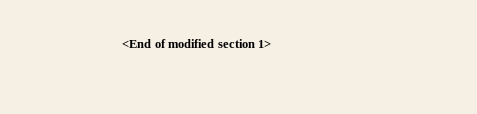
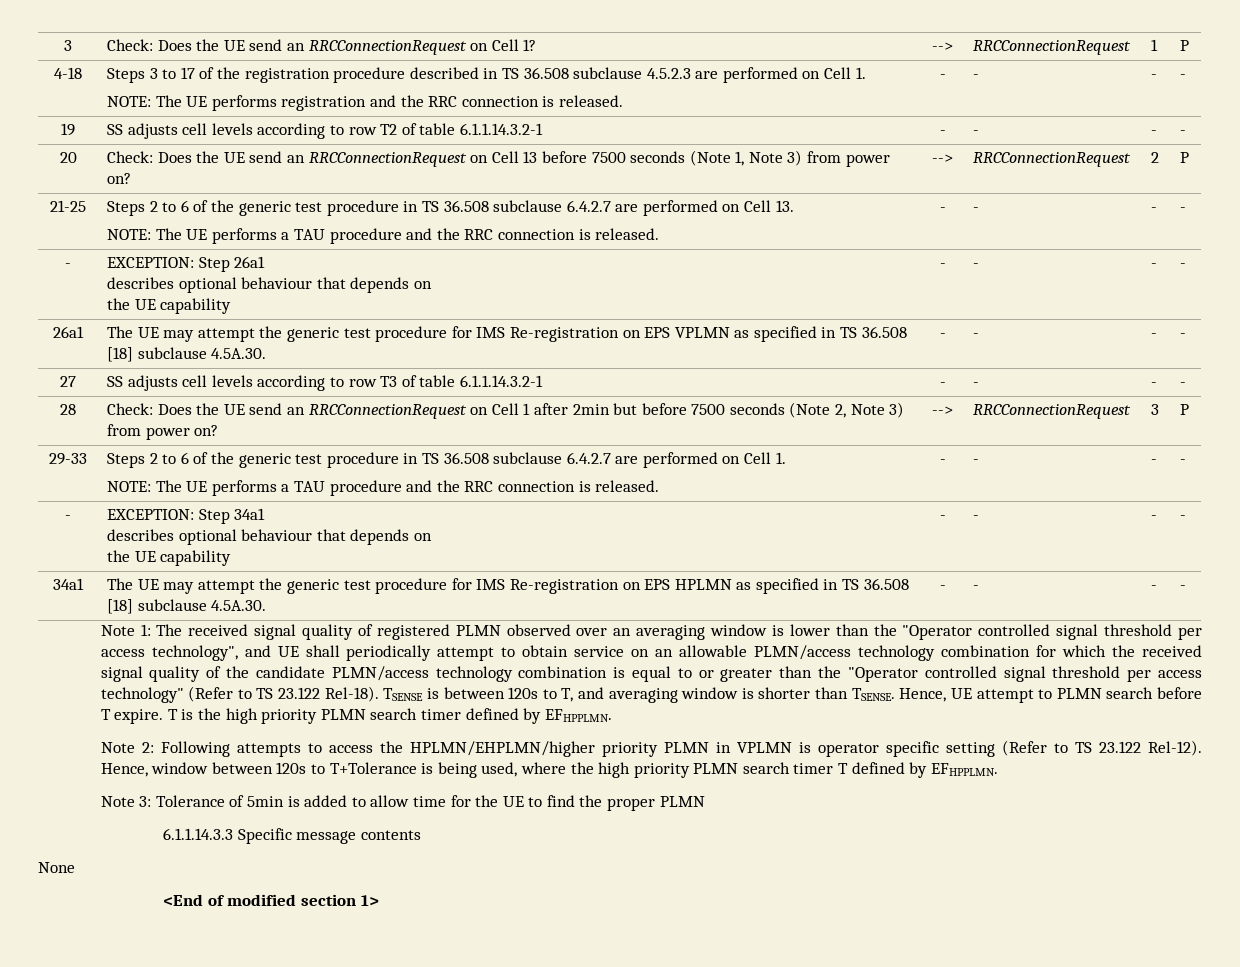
(122, 43) none -> [64,40,72,51] [107,39,537,55] [932,42,953,51] [973,40,1132,55] [1151,39,1159,51] [1180,40,1190,51] [54,67,82,79] [107,67,866,83] [107,95,623,111] [939,74,946,79] [973,74,980,79] [1151,74,1158,79] [1180,74,1187,79] [61,123,75,136] [107,123,543,139] [939,130,946,135] [973,130,980,135] [1151,130,1158,135] [1180,130,1187,135] [59,152,77,163] [107,150,890,167] [107,173,132,184] [932,154,953,163] [973,152,1132,167] [1151,152,1160,163] [1180,152,1190,163] [50,200,86,212] [107,200,794,216] [107,228,660,244] [939,207,946,212] [973,207,980,212] [1151,207,1158,212] [1180,207,1187,212] [65,263,71,268] [107,256,266,272] [107,277,432,293] [107,298,232,314] [939,263,946,268] [973,263,980,268] [1151,263,1158,268] [1180,263,1187,268] [53,326,84,338] [107,326,907,342] [107,347,267,362] [939,333,946,338] [973,333,980,338] [1151,333,1158,338] [1180,333,1187,338] [60,376,76,387] [107,375,543,391] [939,382,946,387] [973,382,980,387] [1151,382,1158,387] [1180,382,1187,387] [60,404,76,415] [107,402,905,419] [107,424,219,440] [932,406,953,415] [973,404,1132,419] [1151,404,1160,415] [1180,404,1190,415] [49,453,87,465] [107,452,786,468] [107,480,660,496] [939,459,946,464] [973,459,980,464] [1151,459,1158,464] [1180,459,1187,464] [65,515,71,520] [107,508,266,524] [107,529,432,545] [107,550,232,566] [939,515,946,520] [973,515,980,520] [1151,515,1158,520] [1180,515,1187,520] [53,578,84,590] [107,578,909,594] [107,599,267,614] [939,585,946,590] [973,585,980,590] [1151,585,1158,590] [1180,585,1187,590] [100,624,1202,640] [100,645,1202,661] [100,666,1202,682] [100,686,1203,703] [100,708,612,724] [100,740,1203,757] [100,762,998,778] [100,795,705,811] [163,828,422,844] [38,862,75,873] 3 | Check: Does the UE send an RRCConnectionRequest on Cell 1? | --> | RRCConnectionRequest | 1 | P // 4-18 | Steps 3 to 17 of the registration procedure described in TS 36.508 subclause 4.5.2.3 are performed on Cell 1. // NOTE: The UE performs registration and the RRC connection is released. | - | - | - | - // 19 | SS adjusts cell levels according to row T2 of table 6.1.1.14.3.2-1 | - | - | - | - // 20 | Check: Does the UE send an RRCConnectionRequest on Cell 13 before 7500 seconds (Note 1, Note 3) from power on? | --> | RRCConnectionRequest | 2 | P // 21-25 | Steps 2 to 6 of the generic test procedure in TS 36.508 subclause 6.4.2.7 are performed on Cell 13. // NOTE: The UE performs a TAU procedure and the RRC connection is released. | - | - | - | - // - | EXCEPTION: Step 26a1 // describes optional behaviour that depends on // the UE capability | - | - | - | - // 26a1 | The UE may attempt the generic test procedure for IMS Re-registration on EPS VPLMN as specified in TS 36.508 [18] subclause 4.5A.30. | - | - | - | - // 27 | SS adjusts cell levels according to row T3 of table 6.1.1.14.3.2-1 | - | - | - | - // 28 | Check: Does the UE send an RRCConnectionRequest on Cell 1 after 2min but before 7500 seconds (Note 2, Note 3) from power on? | --> | RRCConnectionRequest | 3 | P // 29-33 | Steps 2 to 6 of the generic test procedure in TS 36.508 subclause 6.4.2.7 are performed on Cell 1. // NOTE: The UE performs a TAU procedure and the RRC connection is released. | - | - | - | - // - | EXCEPTION: Step 34a1 // describes optional behaviour that depends on // the UE capability | - | - | - | - // 34a1 | The UE may attempt the generic test procedure for IMS Re-registration on EPS HPLMN as specified in TS 36.508 [18] subclause 4.5A.30. | - | - | - | - // Note 1: The received signal quality of registered PLMN observed over an averaging window is lower than the "Operator controlled signal threshold per access technology", and UE shall periodically attempt to obtain service on an allowable PLMN/access technology combination for which the received signal quality of the candidate PLMN/access technology combination is equal to or greater than the "Operator controlled signal threshold per access technology" (Refer to TS 23.122 Rel-18). TSENSE is between 120s to T, and averaging window is shorter than TSENSE. Hence, UE attempt to PLMN search before T expire. T is the high priority PLMN search timer defined by EFHPPLMN. // Note 2: Following attempts to access the HPLMN/EHPLMN/higher priority PLMN in VPLMN is operator specific setting (Refer to TS 23.122 Rel-12). Hence, window between 120s to T+Tolerance is being used, where the high priority PLMN search timer T defined by EFHPPLMN. // Note 3: Tolerance of 5min is added to allow time for the UE to find the proper PLMN // 6.1.1.14.3.3 Specific message contents // None //

